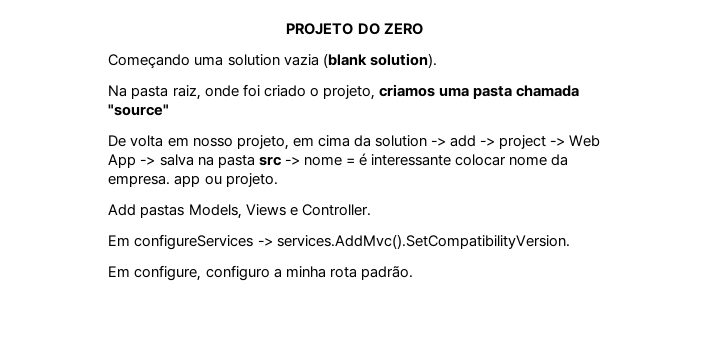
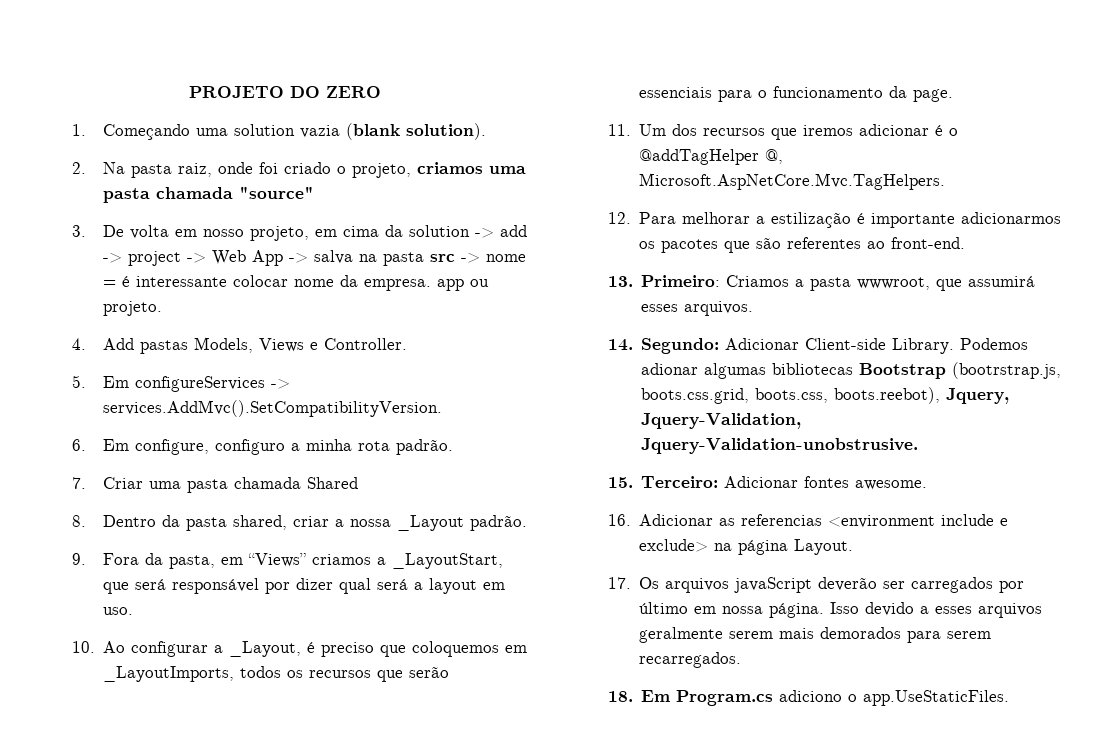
(423, 29) none -> [72,124,87,136] 1.
(437, 60) none -> [72,162,87,174] 2.
(170, 110) none -> [72,225,87,237] 3.
(278, 180) none -> [72,338,87,350] 4.
(371, 210) none -> [72,375,87,388] 5.
(570, 241) none -> [72,439,87,451] 6.
(413, 273) none -> [72,477,359,493] [72,515,528,531] [72,553,504,569] [103,578,506,594] [103,607,134,615] [72,641,528,657] [103,666,450,682] [639,86,954,102] [608,124,959,140] [639,149,784,165] [639,173,946,190] [608,212,1062,228] [639,237,966,253] [608,275,1036,291] [641,301,754,316] [608,338,1029,354] [641,362,1062,379] [641,387,1010,404] [641,413,802,429] [641,438,919,454] [608,476,928,490] [608,514,1009,528] [639,539,854,555] [608,577,1025,593] [639,602,1043,618] [639,627,992,643] [639,652,742,668] [608,690,1010,706] // 7. Criar uma pasta chamada Shared // 8. Dentro da pasta shared, criar a nossa _Layout padrão. // 9. Fora da pasta, em “Views” criamos a _LayoutStart, que será responsável por dizer qual será a layout em uso. // 10. Ao configurar a _Layout, é preciso que coloquemos em _LayoutImports, todos os recursos que serão essenciais para o funcionamento da page. // 11. Um dos recursos que iremos adicionar é o @addTagHelper @, Microsoft.AspNetCore.Mvc.TagHelpers. // 12. Para melhorar a estilização é importante adicionarmos os pacotes que são referentes ao front-end. // 13. Primeiro: Criamos a pasta wwwroot, que assumirá esses arquivos. // 14. Segundo: Adicionar Client-side Library. Podemos adionar algumas bibliotecas Bootstrap (bootrstrap.js, boots.css.grid, boots.css, boots.reebot), Jquery, Jquery-Validation, Jquery-Validation-unobstrusive. // 15. Terceiro: Adicionar fontes awesome. // 16. Adicionar as referencias <environment include e exclude> na página Layout. // 17. Os arquivos javaScript deverão ser carregados por último em nossa página. Isso devido a esses arquivos geralmente serem mais demorados para serem recarregados. // 18. Em Program.cs adiciono o app.UseStaticFiles.

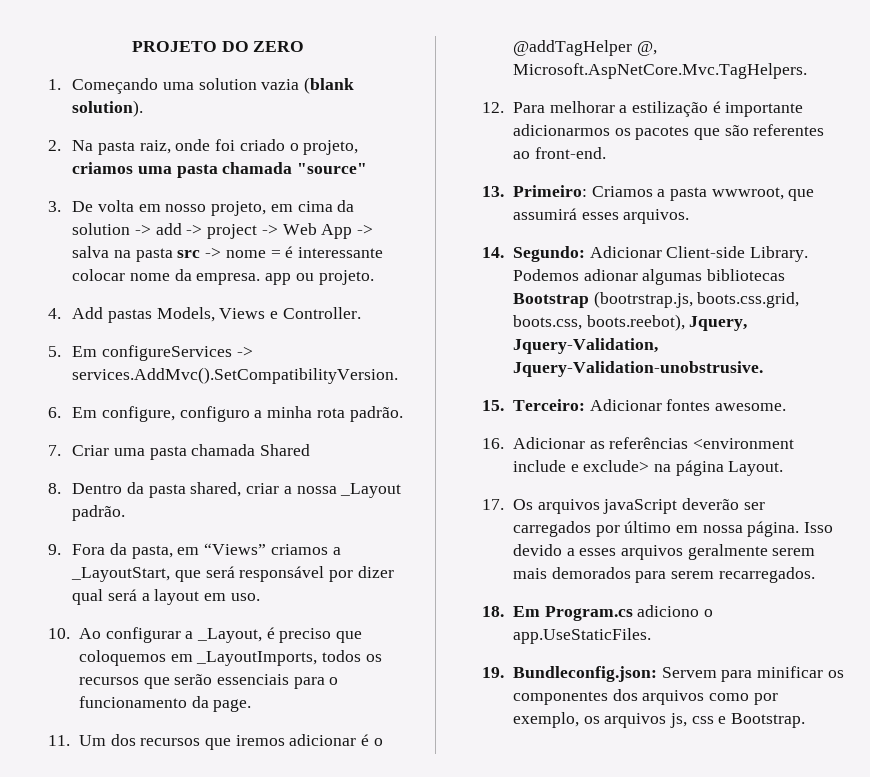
[741,514,823,526] referencias -> [609,437,689,449] referências
(1010, 698) none -> [482,666,844,682] [512,689,778,705] [512,712,806,728] // 19. Bundleconfig.json: Servem para minificar os componentes dos arquivos como por exemplo, os arquivos js, css e Bootstrap.

